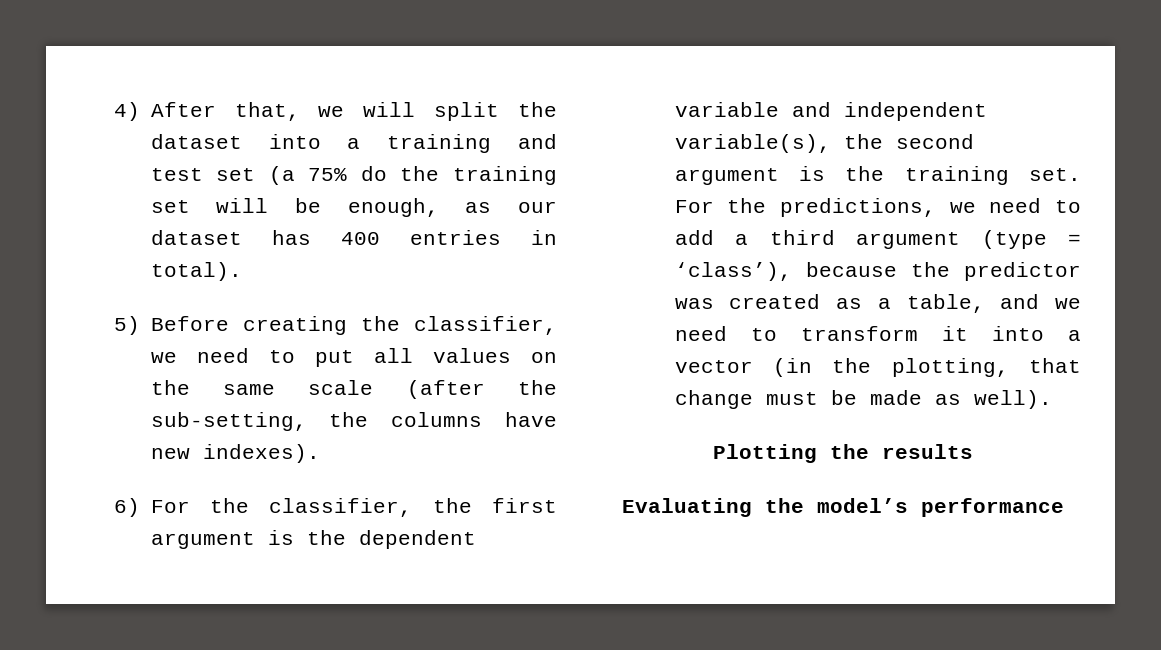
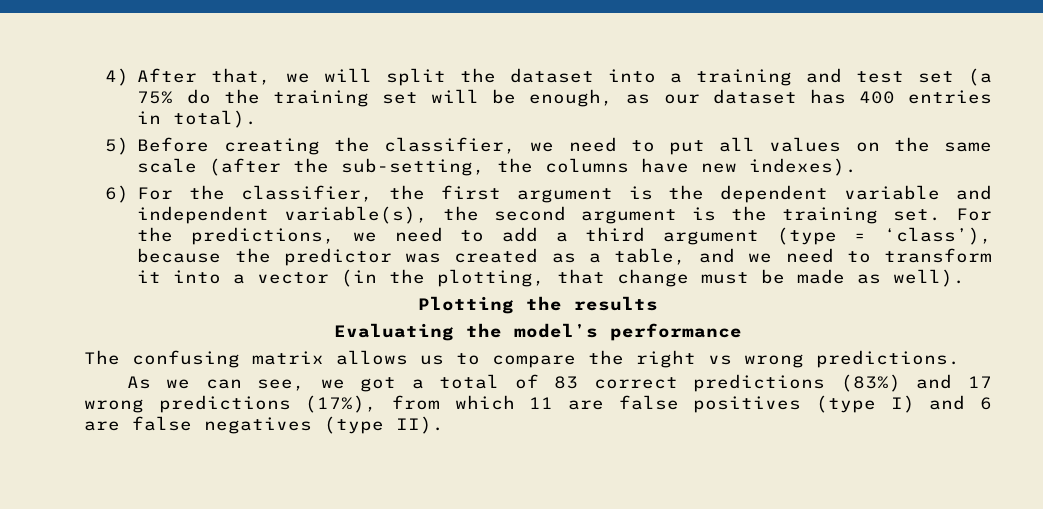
(1064, 507) none -> [84,350,960,368] [126,374,993,392] [84,395,992,413] [84,416,444,434] // The confusing matrix allows us to compare the right vs wrong predictions. // As we can see, we got a total of 83 correct predictions (83%) and 17 wrong predictions (17%), from which 11 are false positives (type I) and 6 are false negatives (type II).

